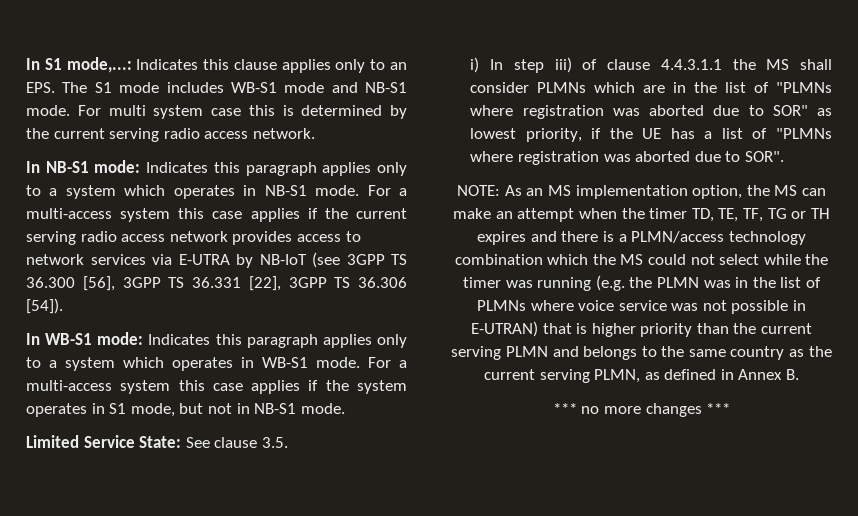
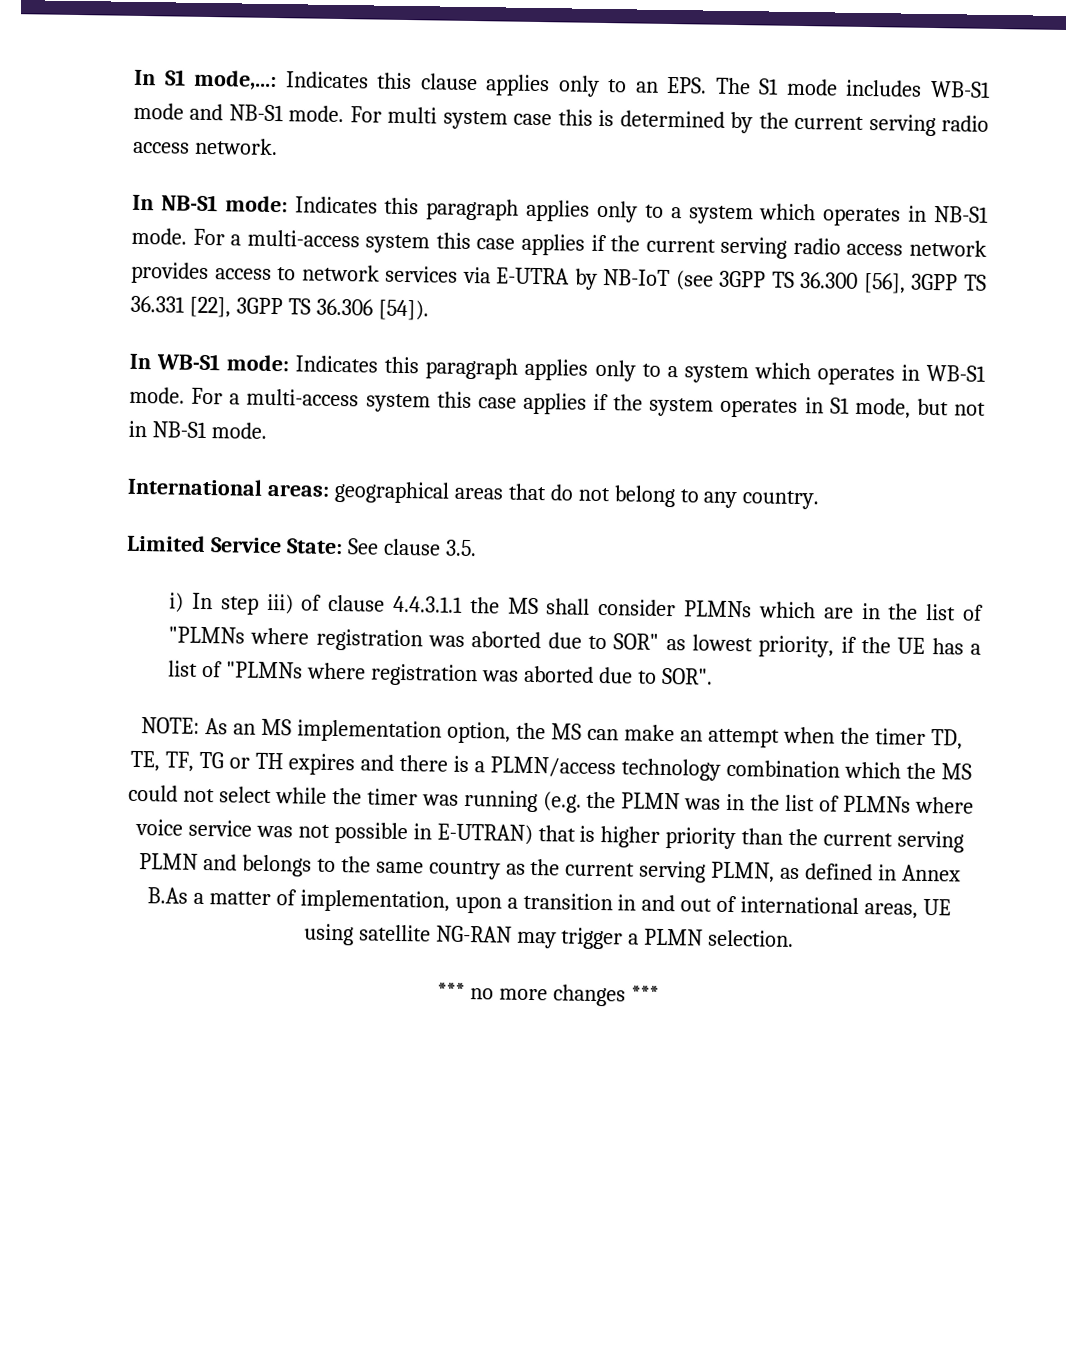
(345, 408) none -> [127,477,820,510] // International areas: geographical areas that do not belong to any country.
[786,369,800,380] B. -> [146,887,952,919] [303,923,795,950] B.As a matter of implementation, upon a transition in and out of international areas, UE using satellite NG-RAN may trigger a PLMN selection.

